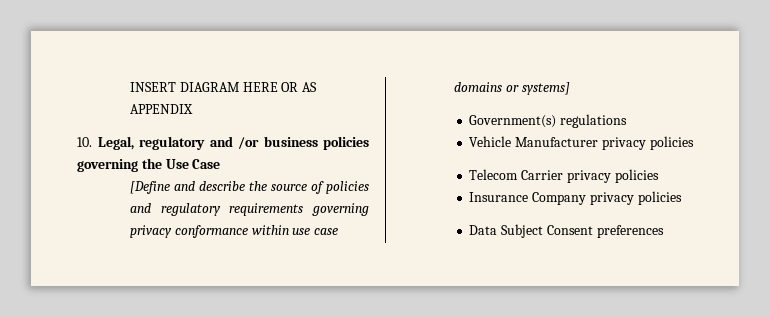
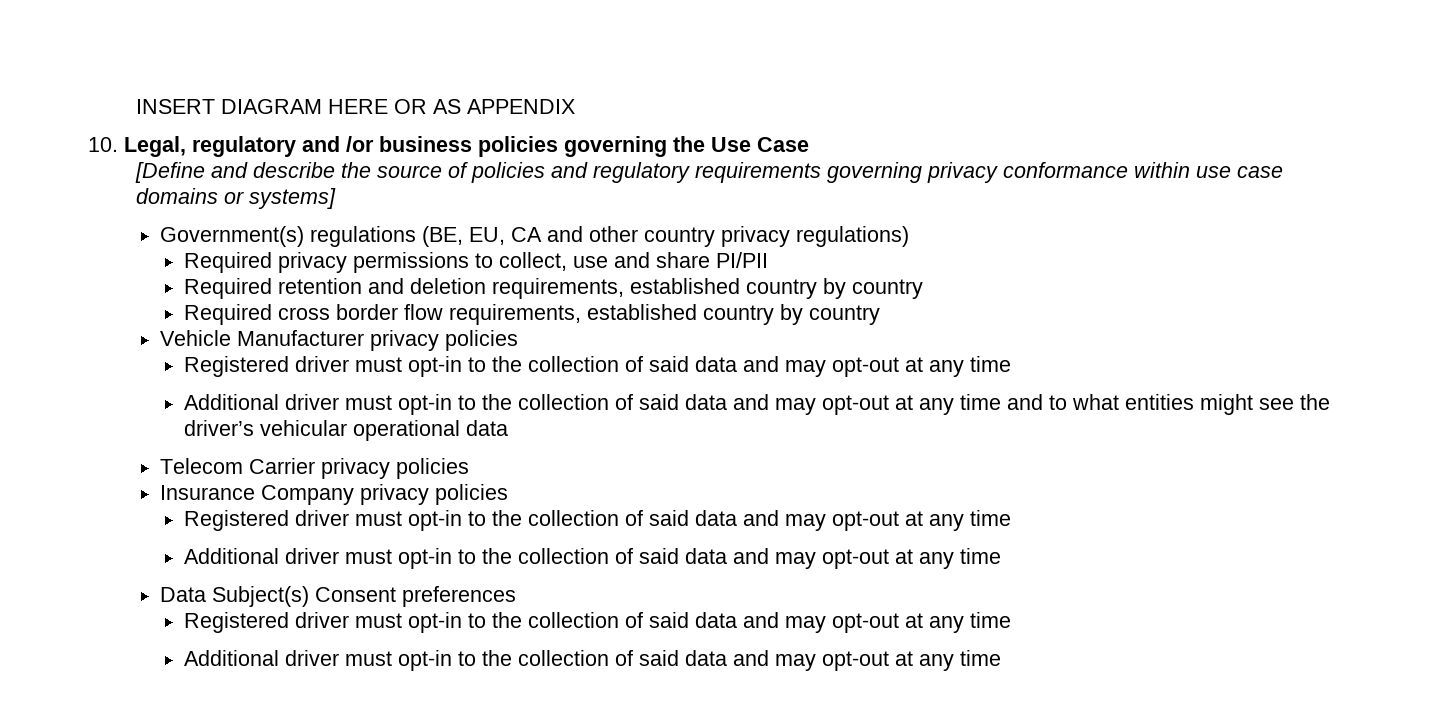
[469,136,694,150] // Vehicle Manufacturer privacy policies -> [421,226,909,247] [184,252,769,273] [184,278,924,299] [184,304,881,325] [159,330,518,351] [184,356,1012,377] [184,394,1331,415] [184,420,509,441] (BE, EU, CA and other country privacy regulations) // Required privacy permissions to collect, use and share PI/PII // Required retention and deletion requirements, established country by country // Required cross border flow requirements, established country by country // Vehicle Manufacturer privacy policies // Registered driver must opt-in to the collection of said data and may opt-out at any time // Additional driver must opt-in to the collection of said data and may opt-out at any time and to what entities might see the driver’s vehicular operational data
(682, 198) none -> [184,510,1012,531] [184,548,1002,569] // Registered driver must opt-in to the collection of said data and may opt-out at any time // Additional driver must opt-in to the collection of said data and may opt-out at any time
[501,224,544,238] Subject -> [211,586,309,607] Subject(s)
(664, 231) none -> [184,612,1012,633] [184,650,1002,671] // Registered driver must opt-in to the collection of said data and may opt-out at any time // Additional driver must opt-in to the collection of said data and may opt-out at any time

